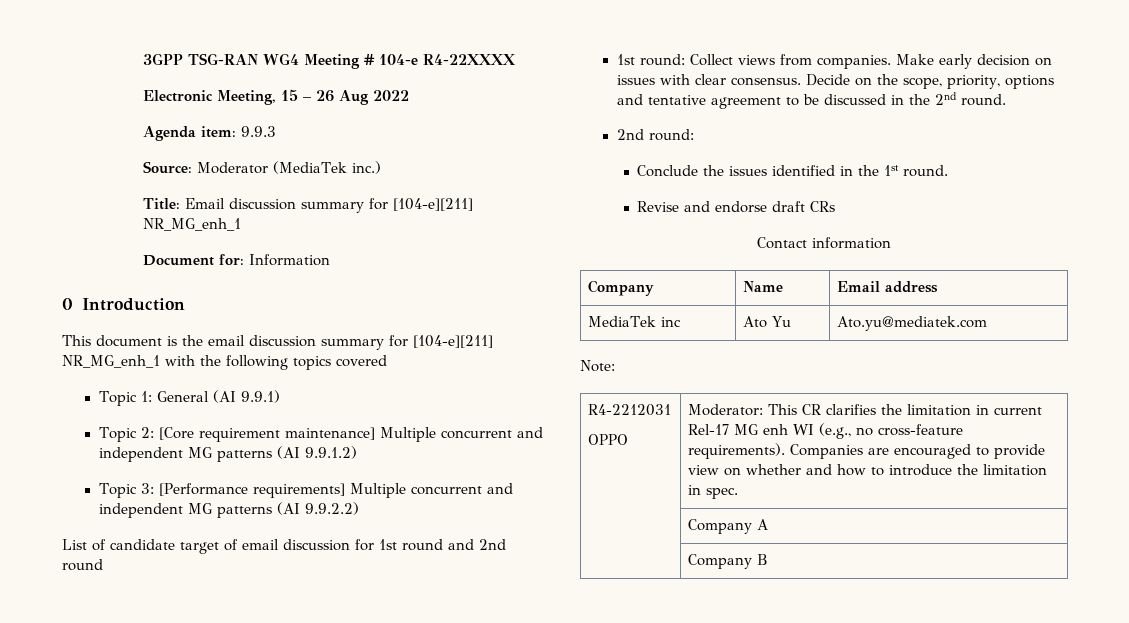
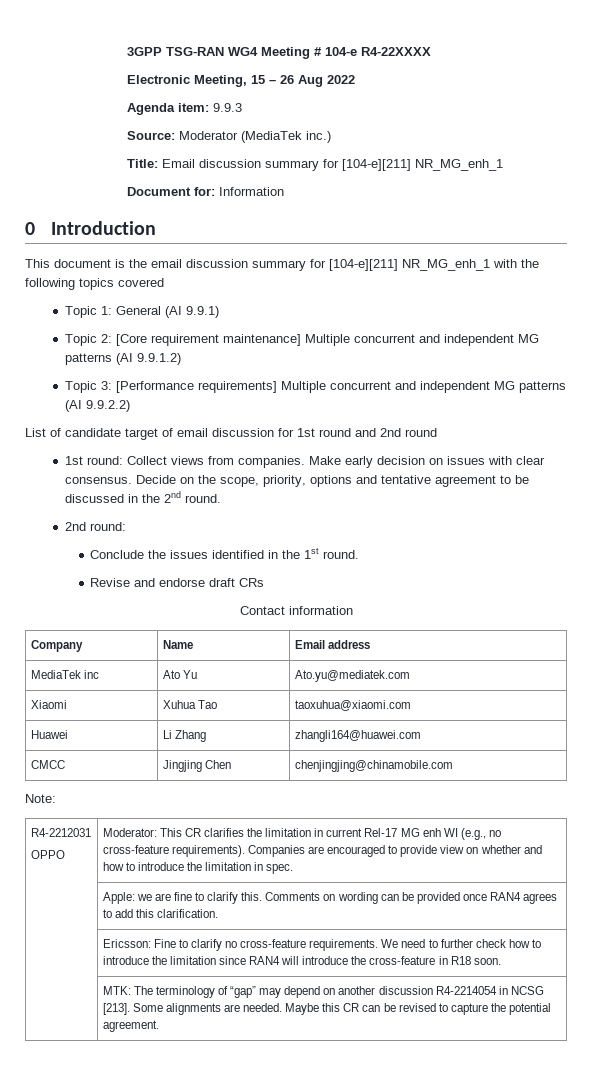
(988, 323) none -> [30,700,67,709] [162,700,217,709] [294,700,411,711] [30,730,68,739] [162,730,206,742] [294,730,421,742] [30,760,65,769] [162,760,231,772] [294,760,453,772] // Xiaomi | Xuhua Tao | taoxuhua@xiaomi.com // Huawei | Li Zhang | zhangli164@huawei.com // CMCC | Jingjing Chen | chenjingjing@chinamobile.com
[688,519,769,534] [688,554,769,569] Company A // | Company B -> [102,892,558,904] [102,909,218,918] [102,939,541,951] [102,956,501,965] [102,986,544,998] [102,1003,552,1015] [102,1020,159,1032] Apple: we are fine to clarify this. Comments on wording can be provided once RAN4 agrees to add this clarification. // | Ericsson: Fine to clarify no cross-feature requirements. We need to further check how to introduce the limitation since RAN4 will introduce the cross-feature in R18 soon. // | MTK: The terminology of “gap” may depend on another discussion R4-2214054 in NCSG [213]. Some alignments are needed. Maybe this CR can be revised to capture the potential agreement.

